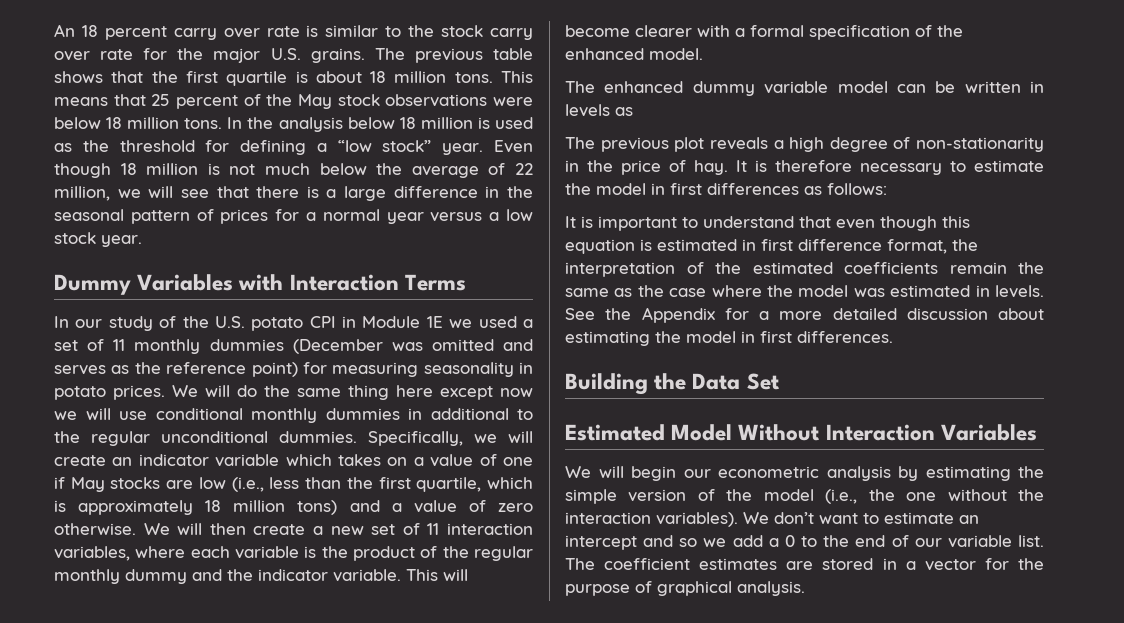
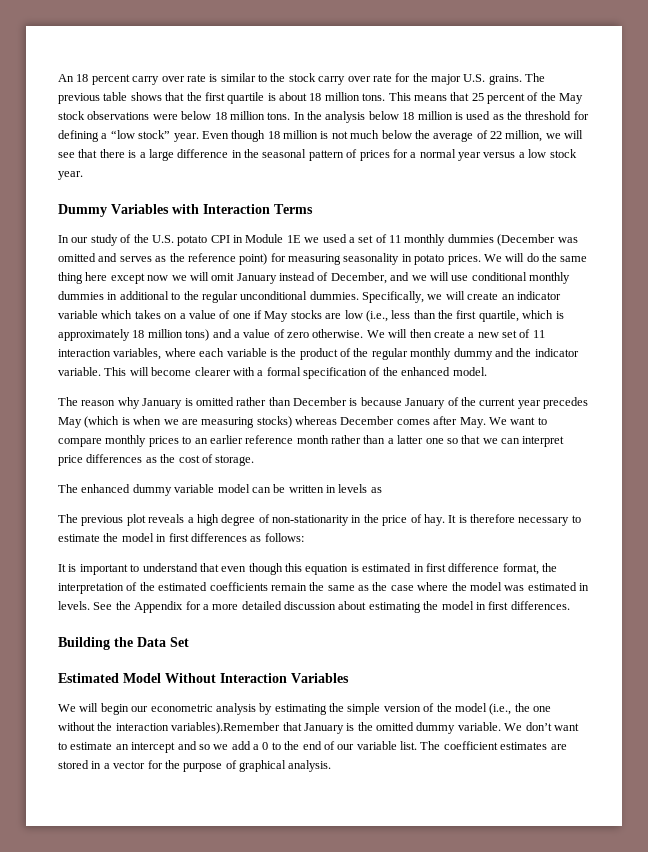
(111, 414) none -> [211,272,449,284] omit January instead of December, and we will
(703, 54) none -> [58,397,588,409] [58,416,547,428] [58,435,565,447] [58,454,255,466] // The reason why January is omitted rather than December is because January of the current year precedes May (which is when we are measuring stocks) whereas December comes after May. We want to compare monthly prices to an earlier reference month rather than a latter one so that we can interpret price differences as the cost of storage.
[656,512,738,527] variables). -> [171,722,501,734] variables).Remember that January is the omitted dummy variable.

